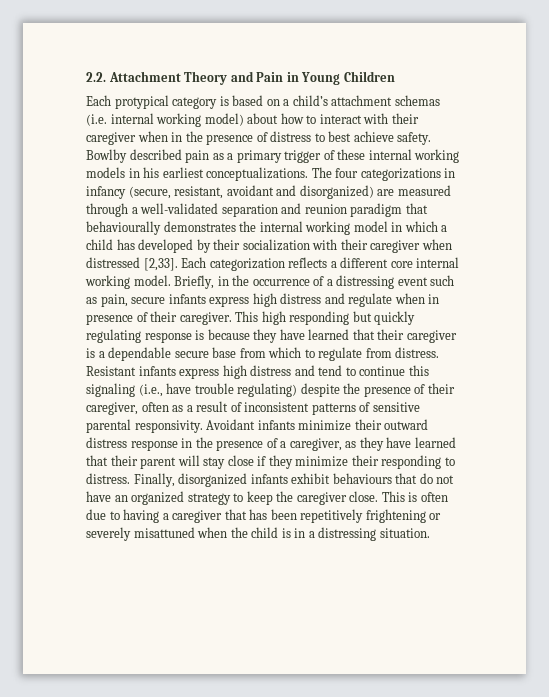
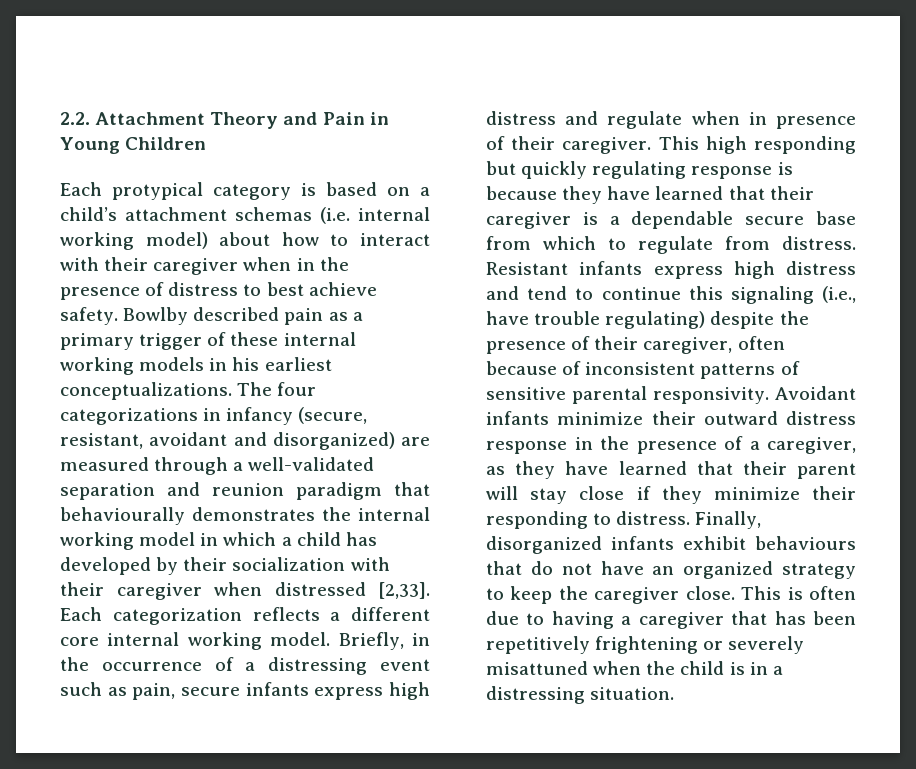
[172,401,229,412] as a result -> [486,361,557,375] because

